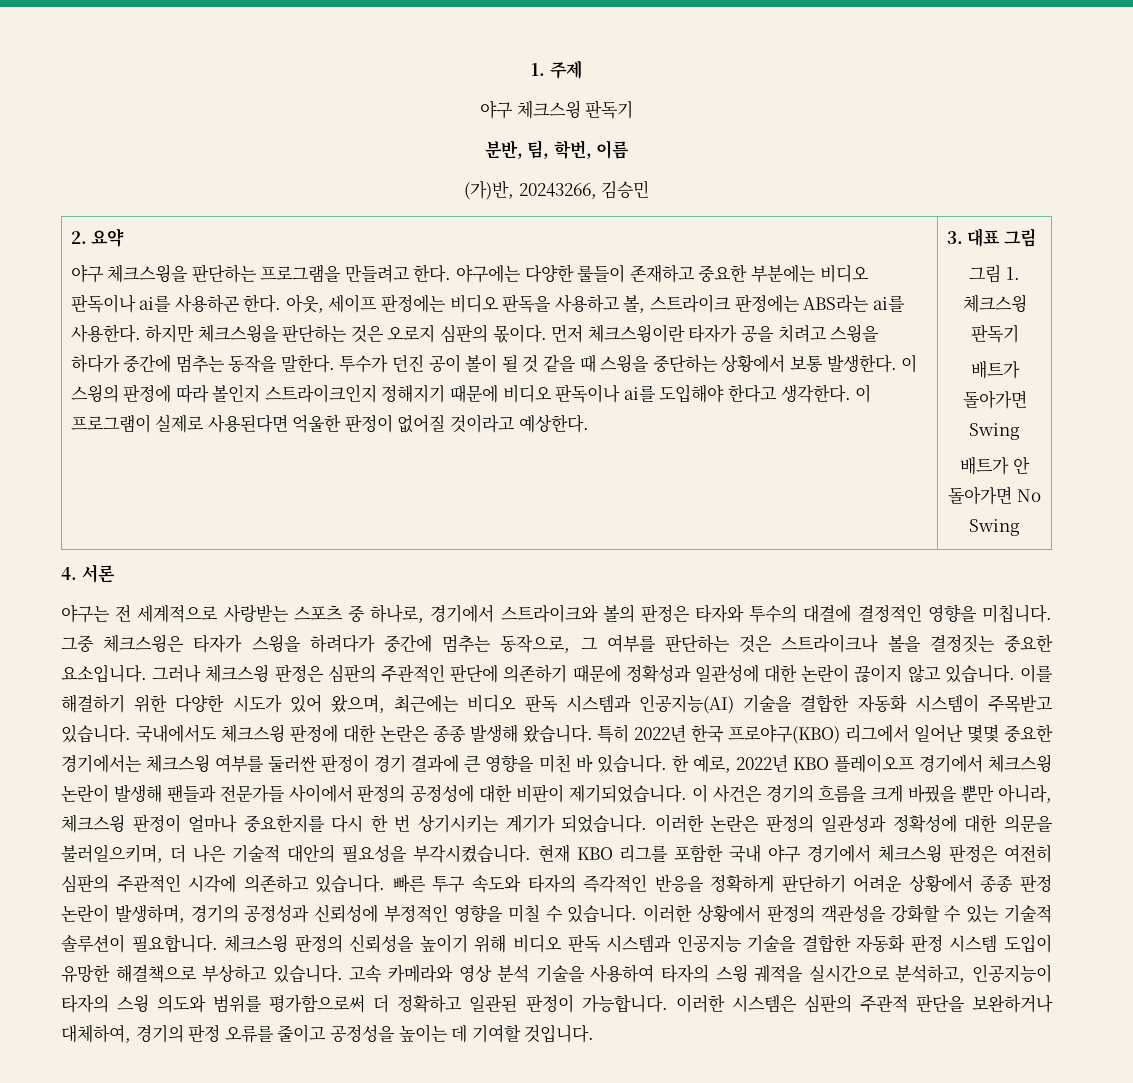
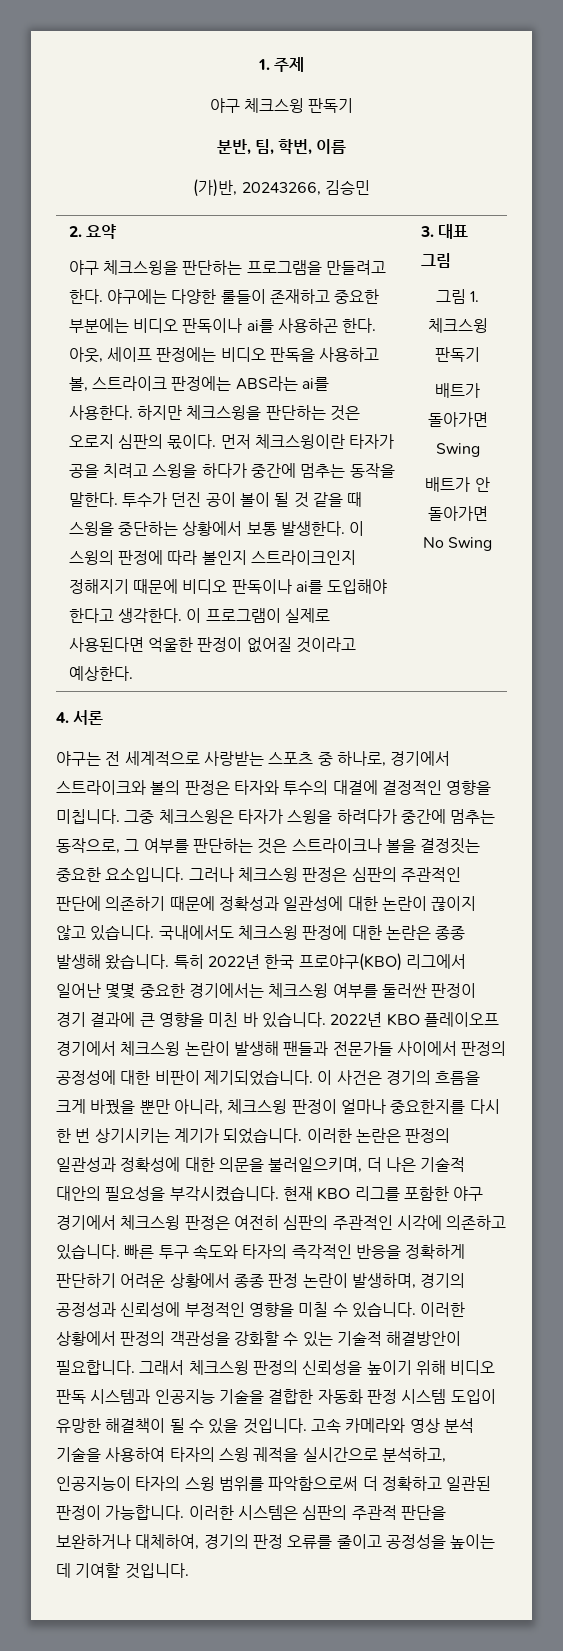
[1020,664,1053,683] [61,694,1054,714] [61,725,131,743] 이를 해결하기 위한 다양한 시도가 있어 왔으며, 최근에는 비디오 판독 시스템과 인공지능(AI) 기술을 결합한 자동화 시스템이 주목받고 있습니다. -> (155, 933) none
[671,754,731,773] 한 예로, -> (326, 1020) none
[729,844,762,863] 국내 -> (449, 1193) none
[61,934,218,953] 솔루션이 필요합니다. -> [386,1331,462,1346] [56,1360,185,1375] 해결방안이 필요합니다. 그래서
[115,964,343,983] 해결책으로 부상하고 있습니다. -> [105,1418,307,1434] 해결책이 될 수 있을 것입니다.
[157,994,366,1013] 의도와 범위를 평가함으로써 -> [218,1476,359,1491] 범위를 파악함으로써

